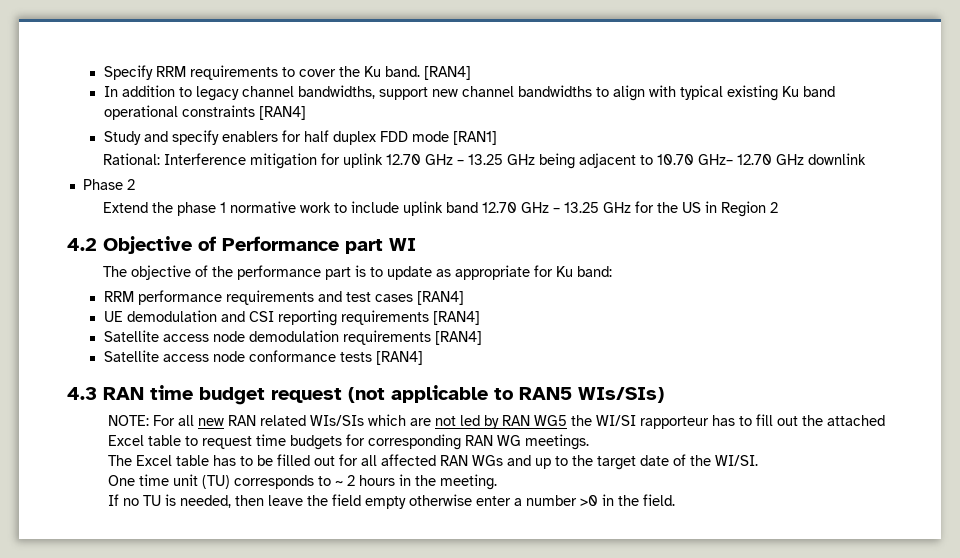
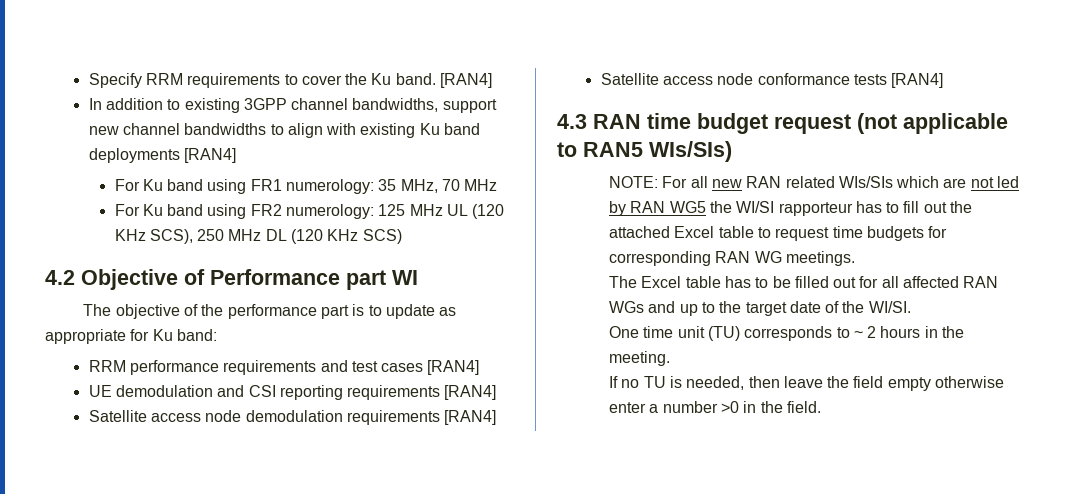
[195,86,239,101] legacy -> [184,98,287,113] existing 3GPP
[679,85,723,100] typical -> (357, 129) none
[103,105,306,120] [103,130,497,145] [102,153,866,169] [82,179,135,190] [102,201,778,217] operational constraints [RAN4] // Study and specify enablers for half duplex FDD mode [RAN1] // Rational: Interference mitigation for uplink 12.70 GHz – 13.25 GHz being adjacent to 10.70 GHz– 12.70 GHz downlink // Phase 2 // Extend the phase 1 normative work to include uplink band 12.70 GHz – 13.25 GHz for the US in Region 2 -> [88,148,236,163] [114,179,498,194] [114,204,505,219] [114,229,402,244] deployments [RAN4] // For Ku band using FR1 numerology: 35 MHz, 70 MHz // For Ku band using FR2 numerology: 125 MHz UL (120 KHz SCS), 250 MHz DL (120 KHz SCS)

